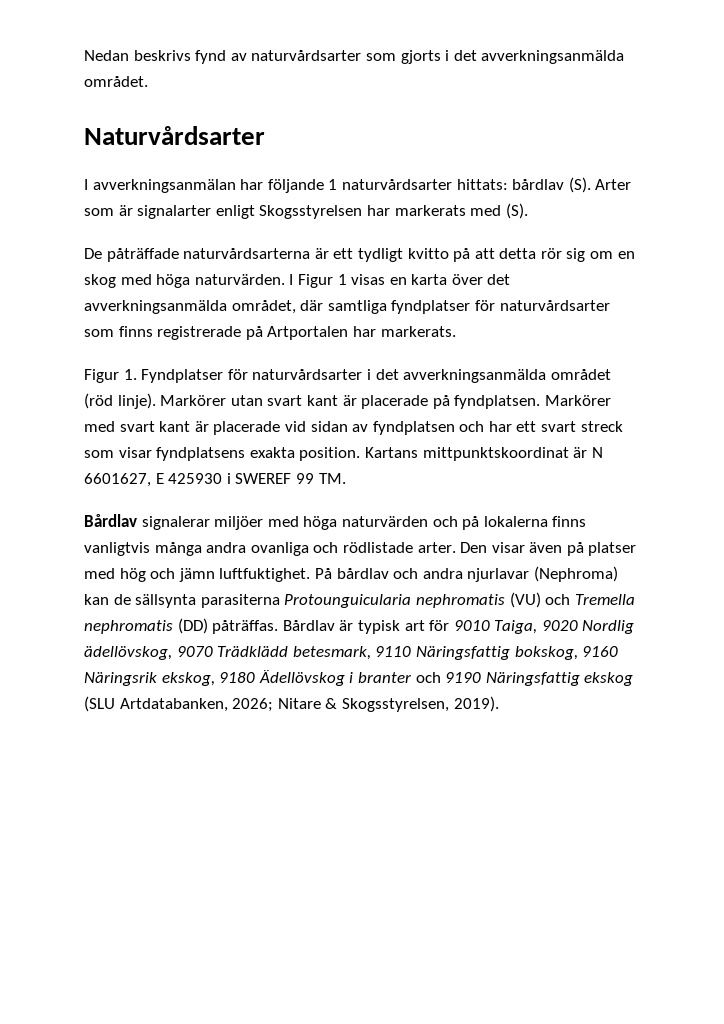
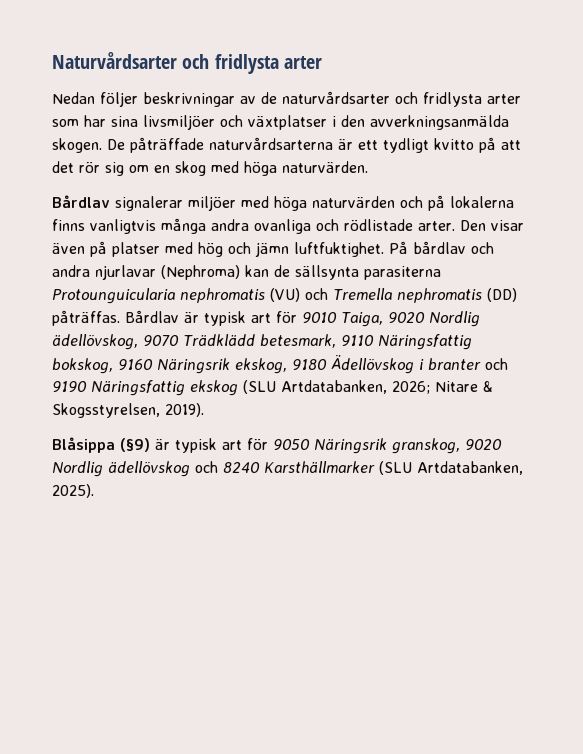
[84,50,625,64] [84,76,148,87] [84,126,265,145] [84,177,632,193] [84,203,528,219] Nedan beskrivs fynd av naturvårdsarter som gjorts i det avverkningsanmälda området. // Naturvårdsarter // I avverkningsanmälan har följande 1 naturvårdsarter hittats: bårdlav (S). Arter som är signalarter enligt Skogsstyrelsen har markerats med (S). // -> [52,52,322,74] [52,91,521,107] [52,115,509,130] [52,138,102,153] Naturvårdsarter och fridlysta arter // Nedan följer beskrivningar av de naturvårdsarter och fridlysta arter som har sina livsmiljöer och växtplatser i den avverkningsanmälda skogen.
[499,248,537,259] detta -> [52,161,74,173] det
[289,274,511,288] [84,300,610,314] [84,326,456,340] [84,369,611,383] [84,393,611,409] [84,421,623,435] [84,447,603,461] [84,473,346,487] I Figur 1 visas en karta över det avverkningsanmälda området, där samtliga fyndplatser för naturvårdsarter som finns registrerade på Artportalen har markerats. // Figur 1. Fyndplatser för naturvårdsarter i det avverkningsanmälda området (röd linje). Markörer utan svart kant är placerade på fyndplatsen. Markörer med svart kant är placerade vid sidan av fyndplatsen och har ett svart streck som visar fyndplatsens exakta position. Kartans mittpunktskoordinat är N 6601627, E 425930 i SWEREF 99 TM. -> (368, 167) none
(499, 704) none -> [52,437,502,454] [52,461,523,477] [52,484,94,498] // Blåsippa (§9) är typisk art för 9050 Näringsrik granskog, 9020 Nordlig ädellövskog och 8240 Karsthällmarker (SLU Artdatabanken, 2025).

